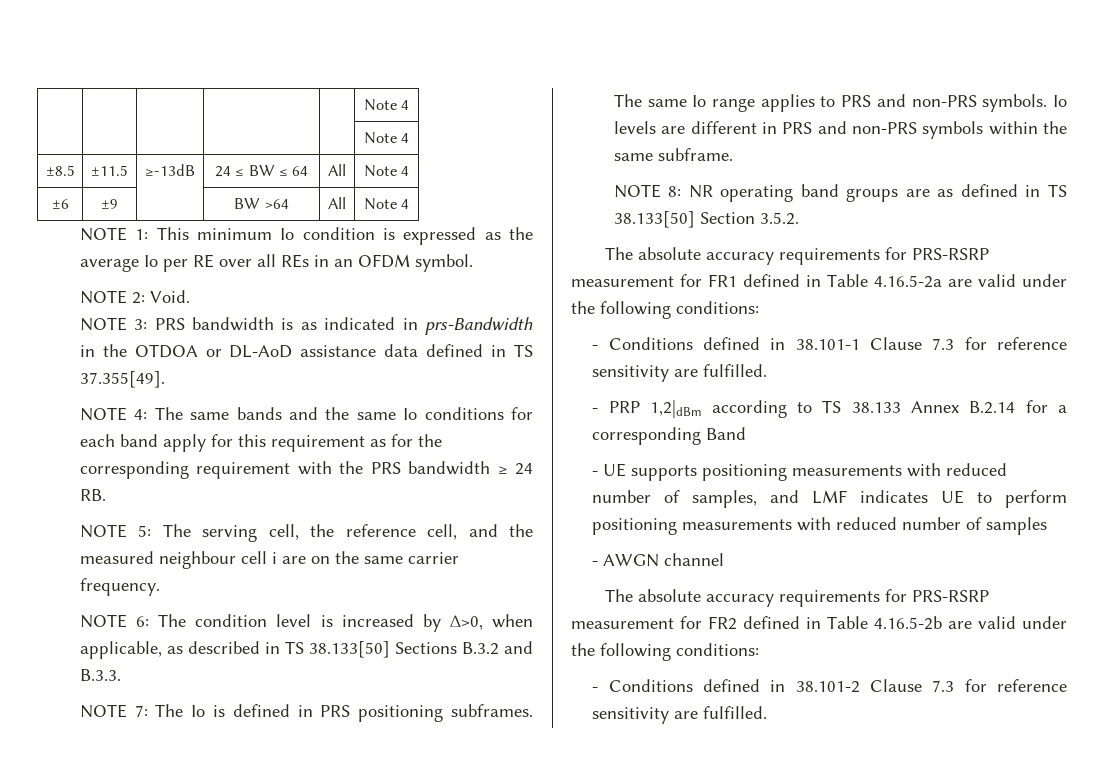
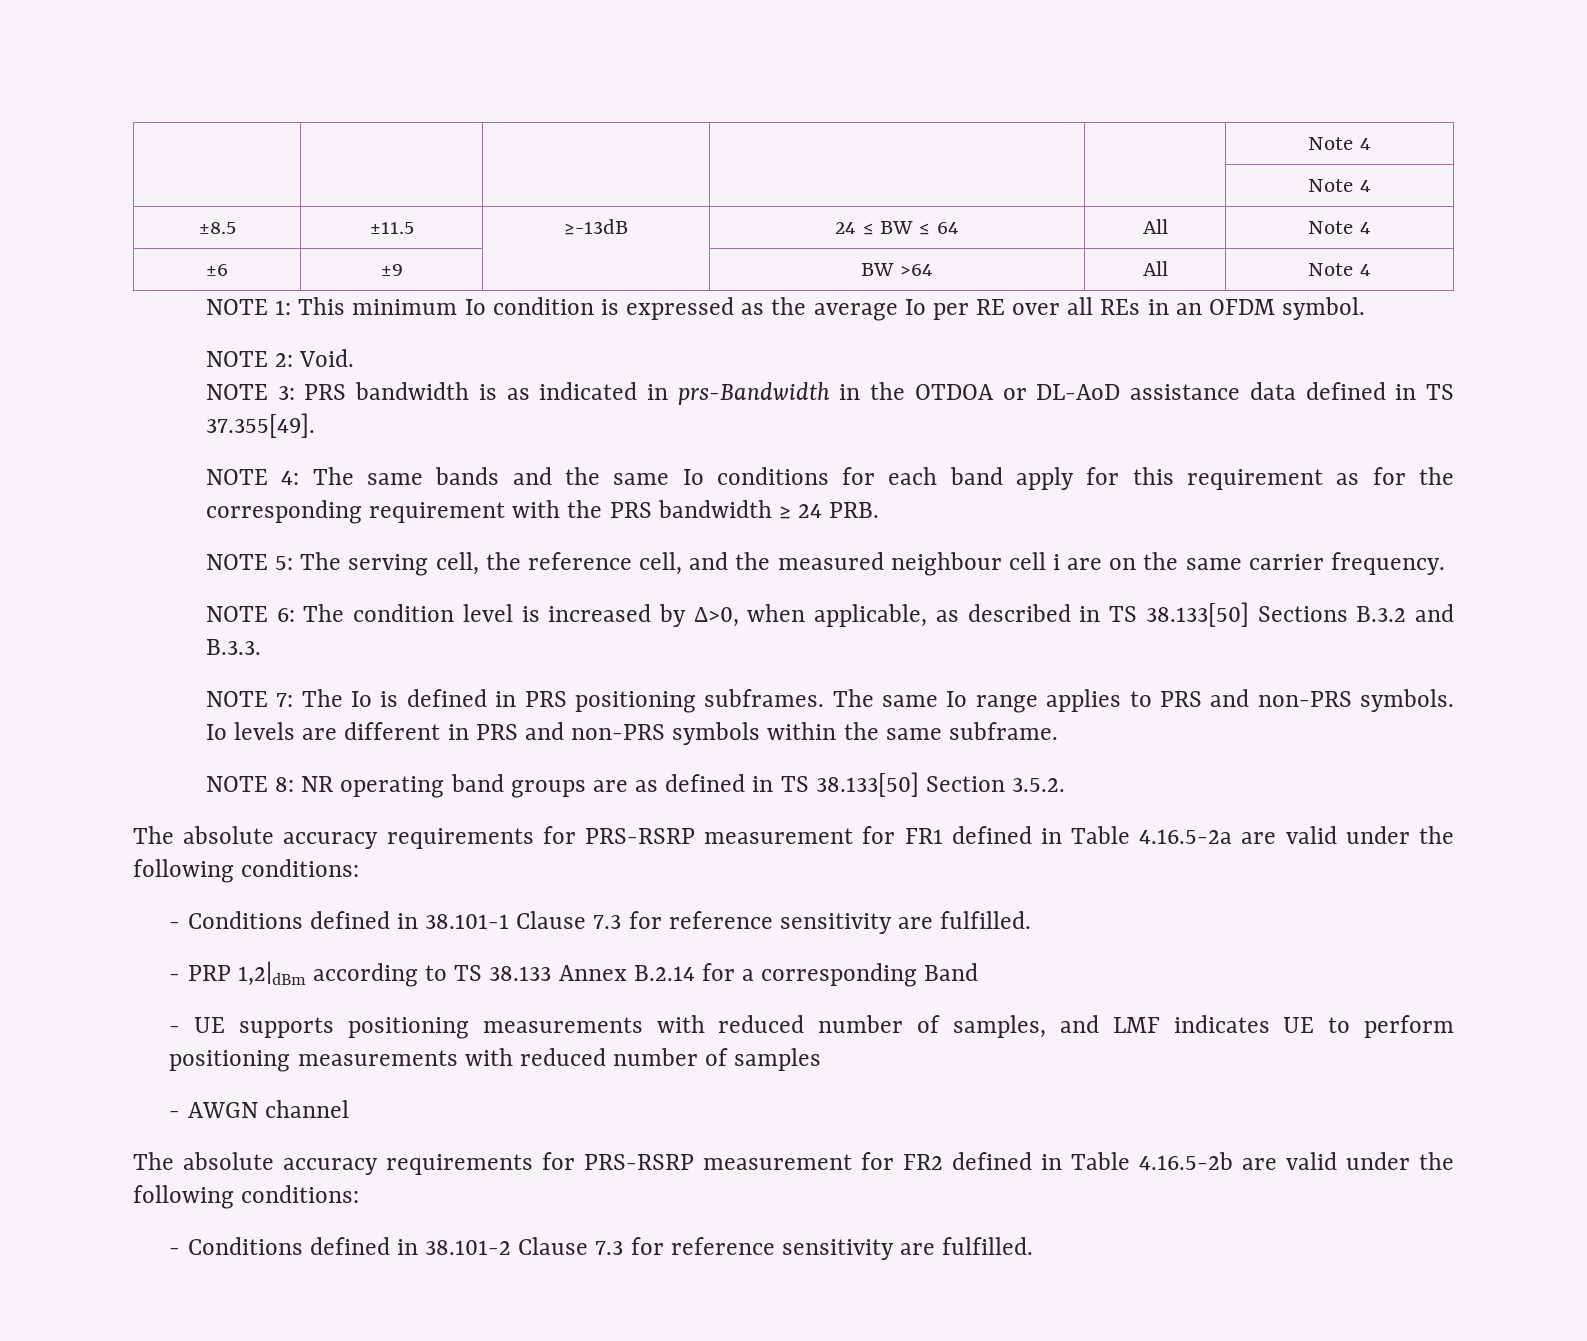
[79,489,106,501] RB. -> [829,502,880,518] PRB.

